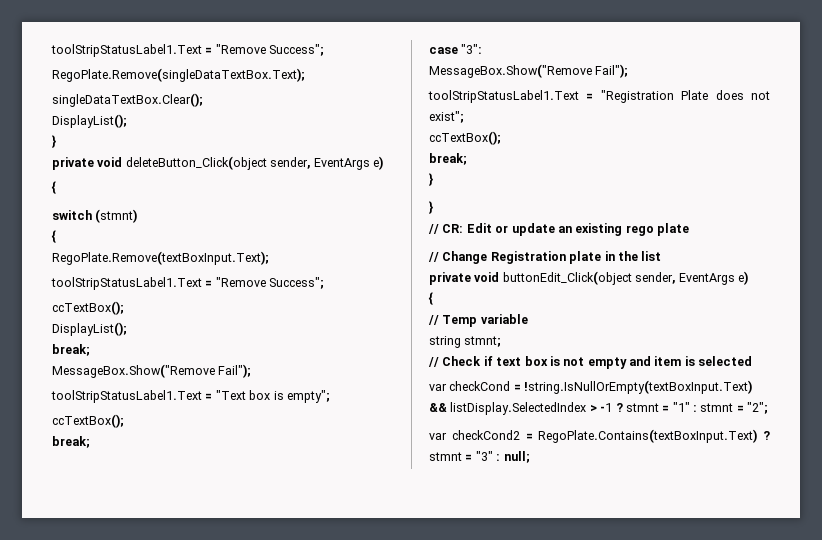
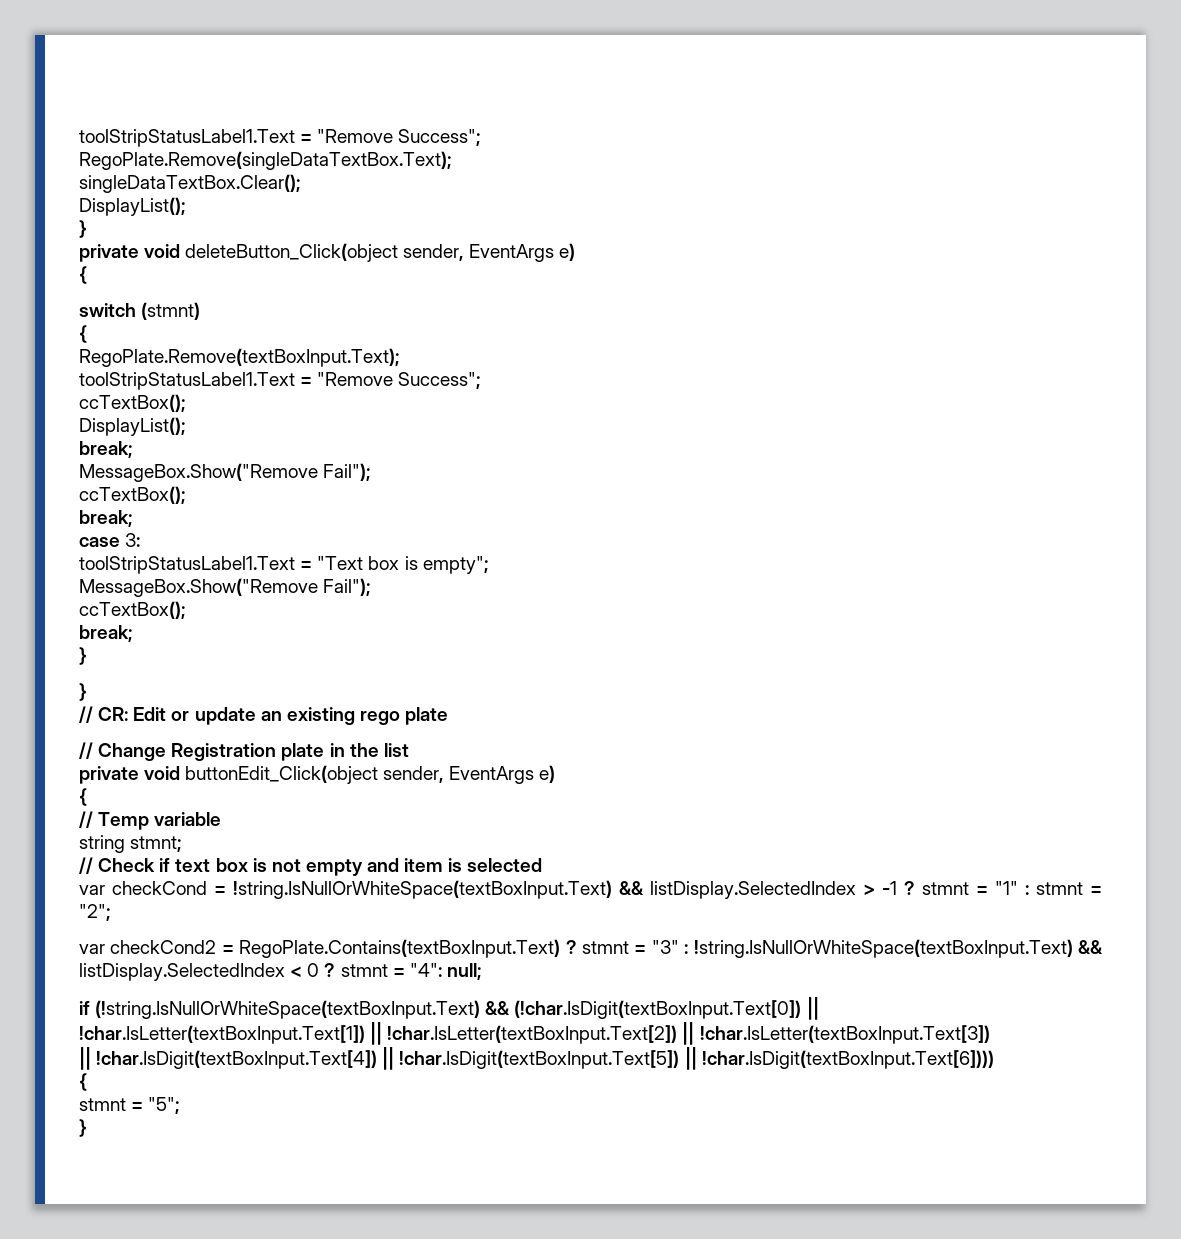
(252, 371) none -> [79,486,186,504] [79,510,133,527] [79,533,141,547] // ccTextBox(); // break; // case 3:
[52,414,124,428] [52,436,90,448] [429,44,483,54] [429,64,629,78] [428,90,770,103] [429,111,464,123] ccTextBox(); // break; // case "3": // MessageBox.Show("Remove Fail"); // toolStripStatusLabel1.Text = "Registration Plate does not exist"; -> [79,578,372,597] MessageBox.Show("Remove Fail");
[524,380,753,394] !string.IsNullOrEmpty(textBoxInput.Text) -> [233,880,612,899] !string.IsNullOrWhiteSpace(textBoxInput.Text)
[503,451,530,463] null; -> [693,939,1103,958] [79,963,482,981] [79,997,819,1020] [79,1022,990,1045] [79,1047,994,1070] [79,1073,87,1091] [79,1097,181,1114] [79,1119,87,1137] !string.IsNullOrWhiteSpace(textBoxInput.Text) && listDisplay.SelectedIndex < 0 ? stmnt = "4": null; // if (!string.IsNullOrWhiteSpace(textBoxInput.Text) && (!char.IsDigit(textBoxInput.Text[0]) || !char.IsLetter(textBoxInput.Text[1]) || !char.IsLetter(textBoxInput.Text[2]) || !char.IsLetter(textBoxInput.Text[3]) // || !char.IsDigit(textBoxInput.Text[4]) || !char.IsDigit(textBoxInput.Text[5]) || !char.IsDigit(textBoxInput.Text[6]))) // { // stmnt = "5"; // }

